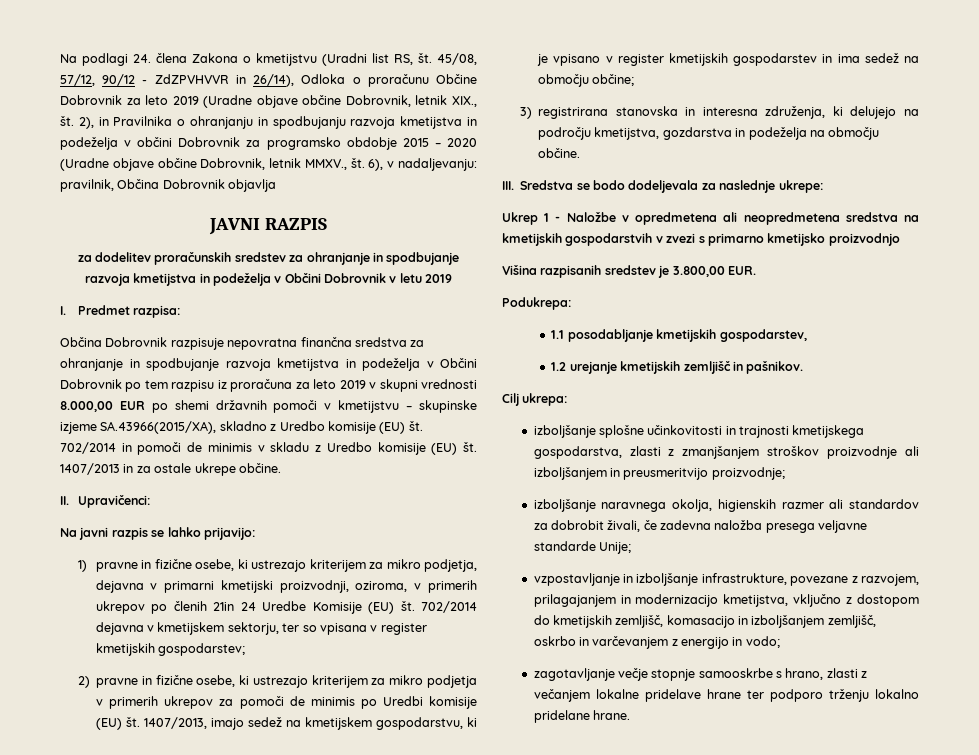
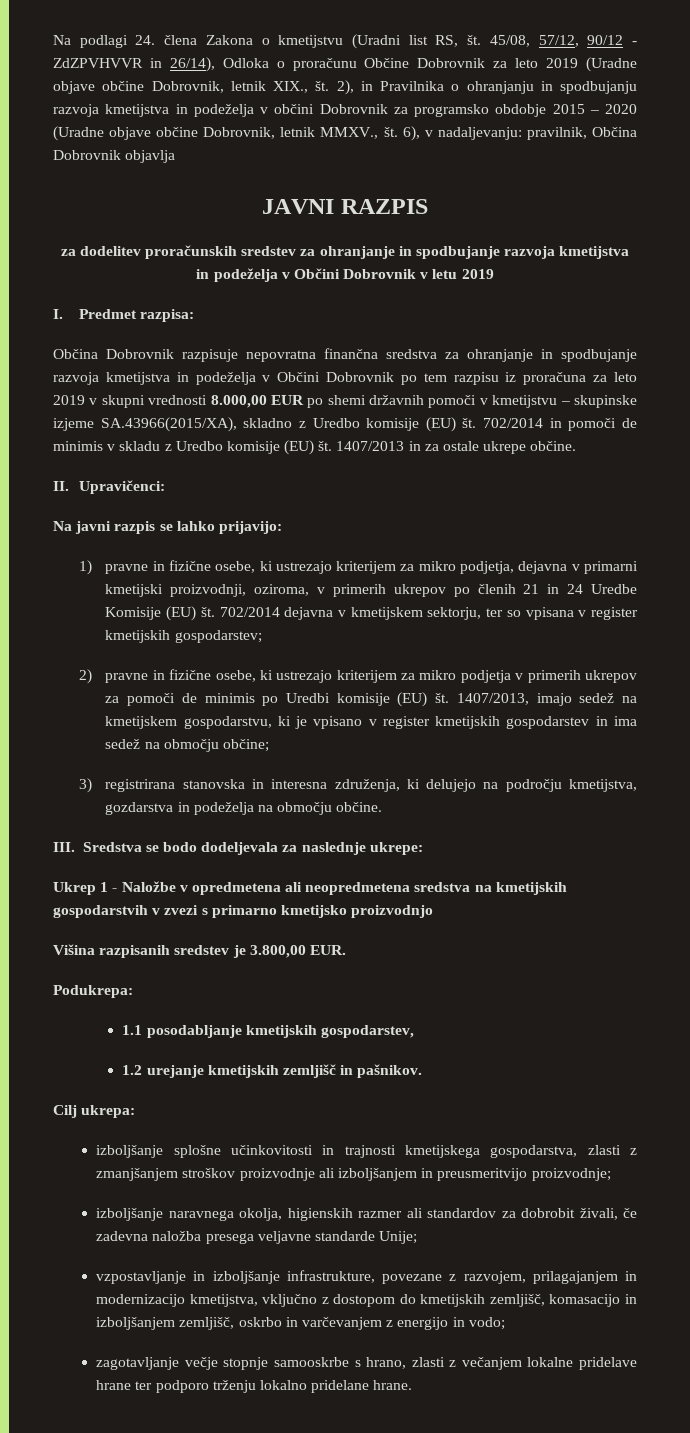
[213,602,235,611] 21in -> [523,584,560,594] 21 in

